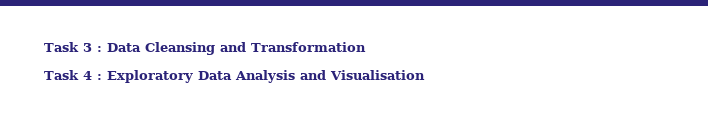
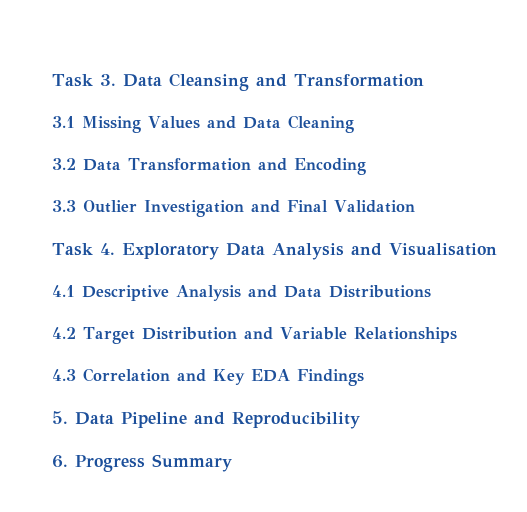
[44,42,102,52] Task 3 : -> [52,74,116,87] Task 3.
[44,70,102,80] // Task 4 : -> [52,115,354,133] [52,158,366,175] [52,200,415,217] [52,243,115,256] // 3.1 Missing Values and Data Cleaning // 3.2 Data Transformation and Encoding // 3.3 Outlier Investigation and Final Validation // Task 4.
(425, 75) none -> [52,285,431,301] [52,327,457,344] [52,368,364,386] [52,411,360,429] [52,454,232,472] // 4.1 Descriptive Analysis and Data Distributions // 4.2 Target Distribution and Variable Relationships // 4.3 Correlation and Key EDA Findings // 5. Data Pipeline and Reproducibility // 6. Progress Summary

